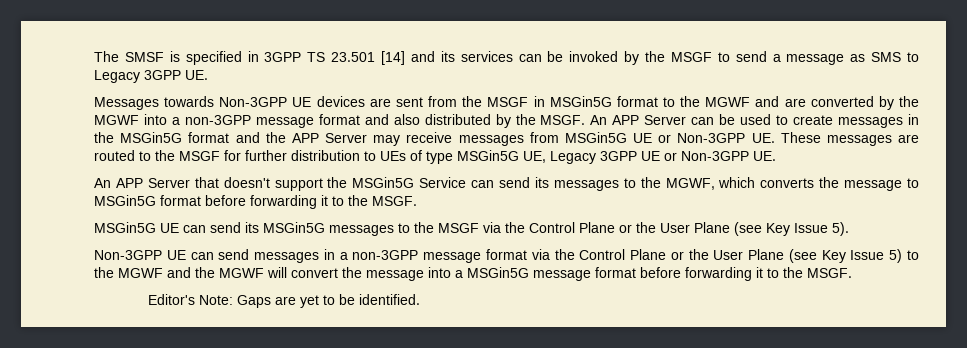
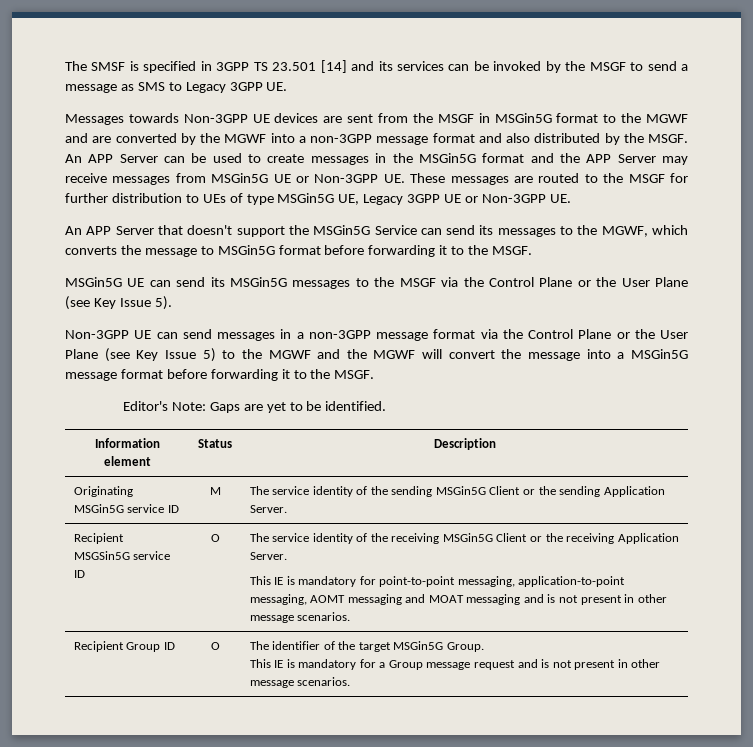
(420, 299) none -> [94,438,160,448] [103,456,151,466] [198,439,232,448] [433,438,496,450] [73,486,133,497] [73,504,179,513] [209,487,221,495] [249,486,665,497] [249,505,287,513] [73,533,124,544] [73,551,171,560] [73,570,85,578] [210,534,220,542] [249,533,679,544] [249,552,287,560] [249,576,626,587] [249,594,667,605] [249,612,351,623] [73,641,175,652] [210,642,220,650] [249,641,484,652] [249,659,661,670] [249,677,351,688] // Information element | Status | Description // Originating MSGin5G service ID | M | The service identity of the sending MSGin5G Client or the sending Application Server. // Recipient MSGSin5G service ID | O | The service identity of the receiving MSGin5G Client or the receiving Application Server. // This IE is mandatory for point-to-point messaging, application-to-point messaging, AOMT messaging and MOAT messaging and is not present in other message scenarios. // Recipient Group ID | O | The identifier of the target MSGin5G Group. // This IE is mandatory for a Group message request and is not present in other message scenarios.

